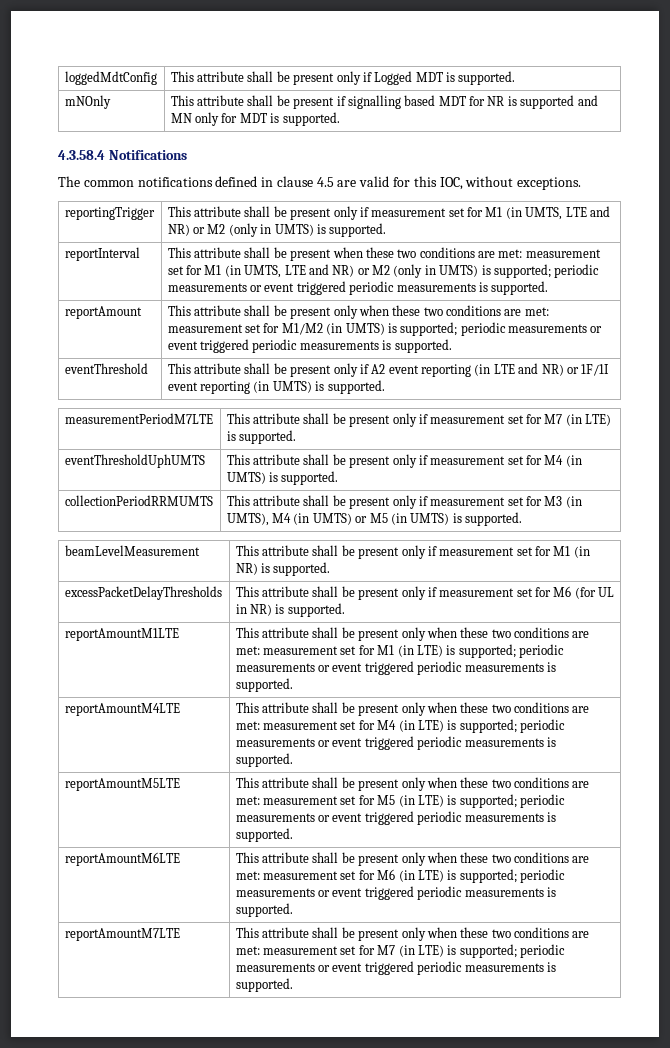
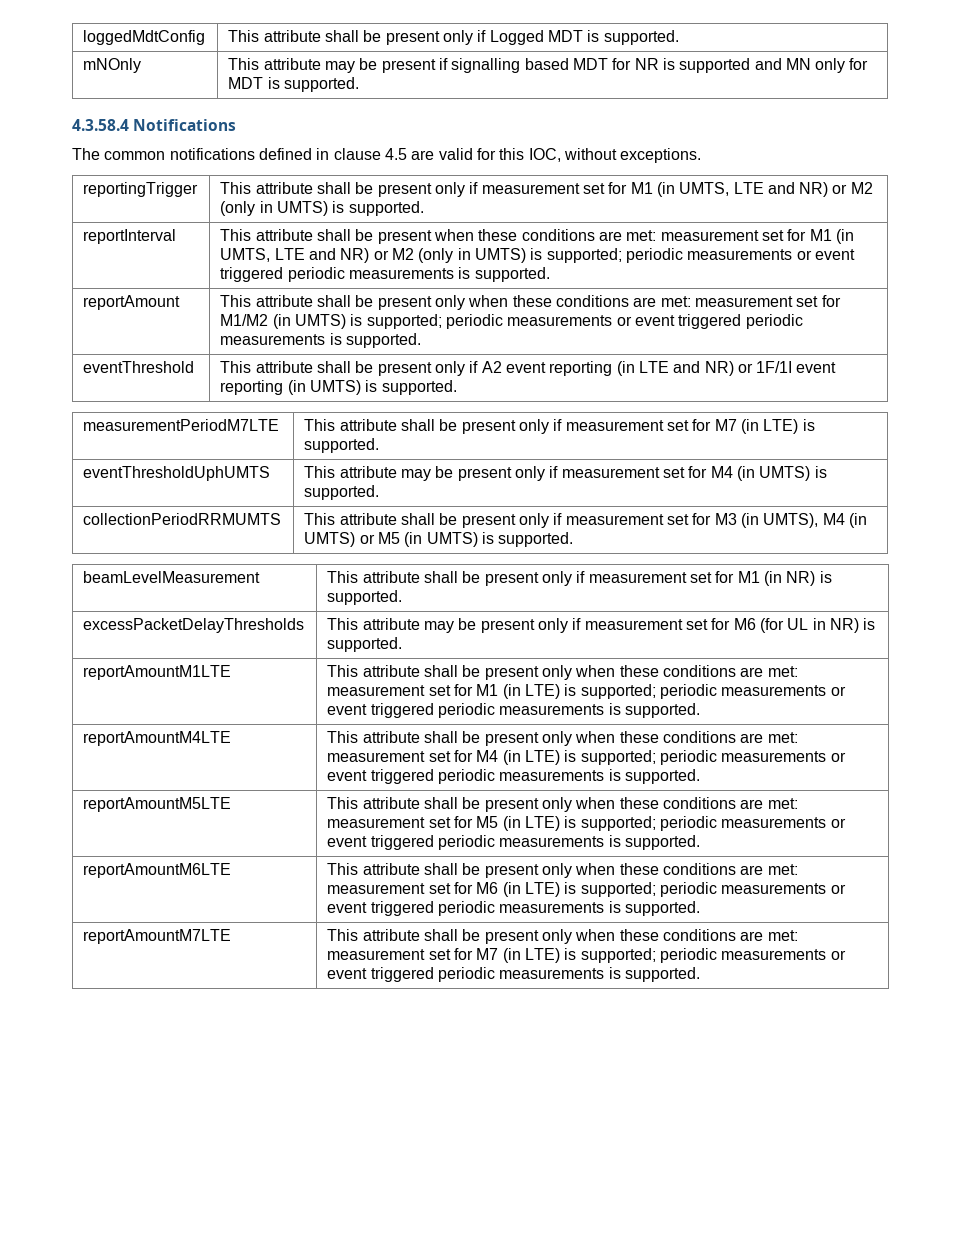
[247,95,274,106] shall -> [324,61,355,73] may
[397,249,417,258] two -> (518, 235) none
[423,307,443,316] two -> (552, 301) none
[303,454,330,465] shall -> [400,469,431,481] may
[312,586,339,597] shall -> [423,621,454,633] may
[491,629,511,638] two -> (659, 671) none
[491,704,511,713] two -> (659, 737) none
[491,779,511,788] two -> (659, 803) none
[491,854,511,863] two -> (659, 869) none
[491,929,511,938] two -> (659, 935) none

